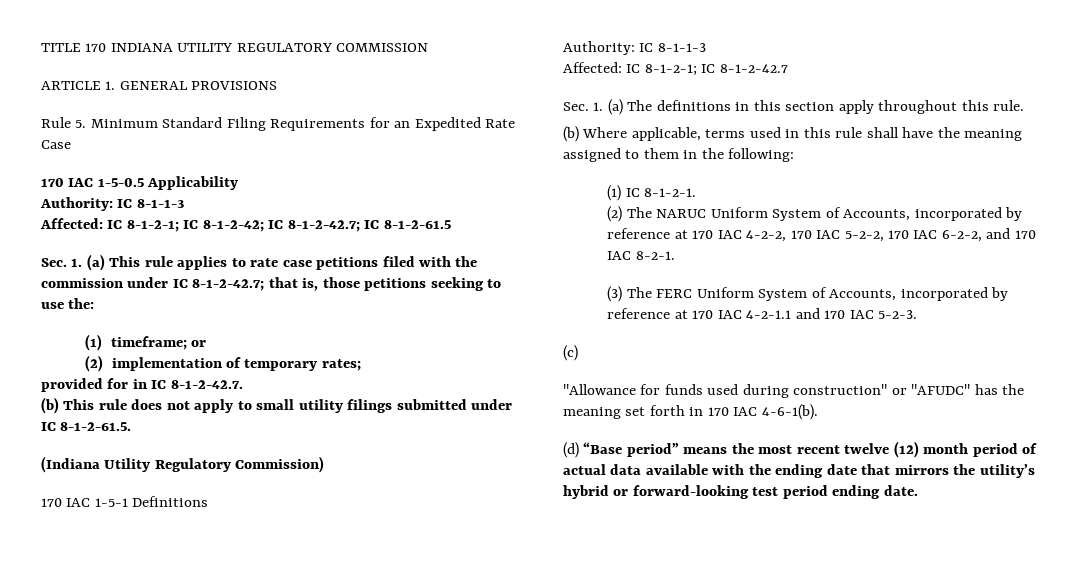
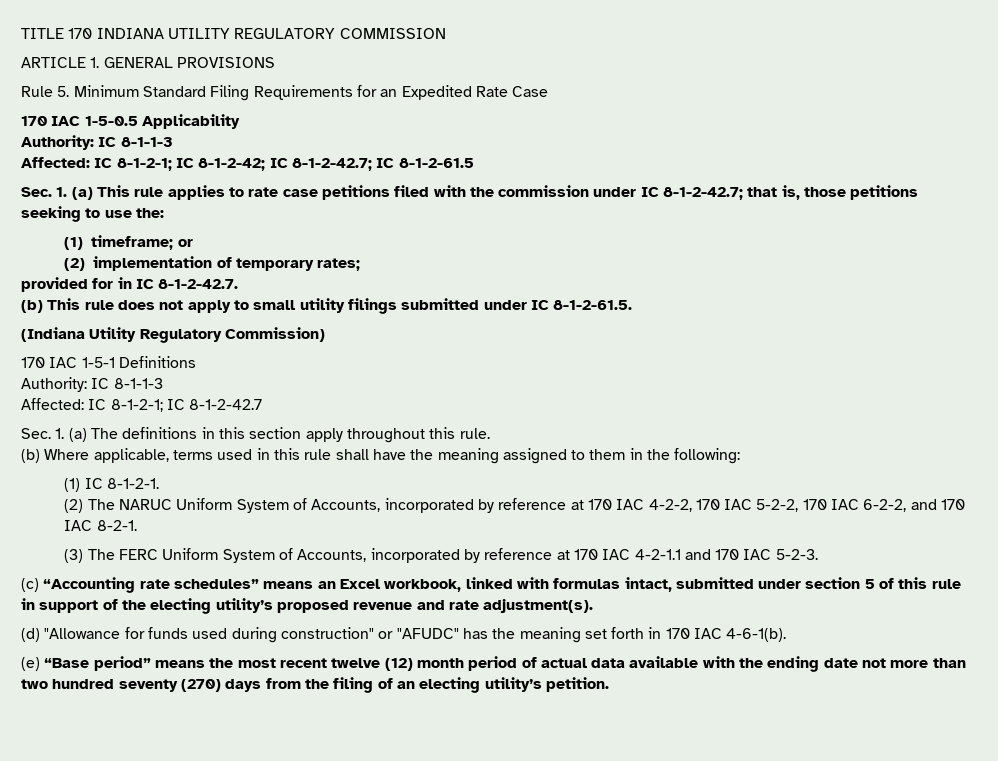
(578, 353) // -> [43,577,961,593] [21,598,594,614] [21,628,40,642] “Accounting rate schedules” means an Excel workbook, linked with formulas intact, submitted under section 5 of this rule in support of the electing utility’s proposed revenue and rate adjustment(s). // (d)
[563,442,579,458] (d) -> [21,657,40,671] (e)
[861,464,1035,478] [563,485,918,499] that mirrors the utility’s hybrid or forward-looking test period ending date. -> [862,658,966,668] [21,677,609,693] not more than two hundred seventy (270) days from the filing of an electing utility’s petition.

